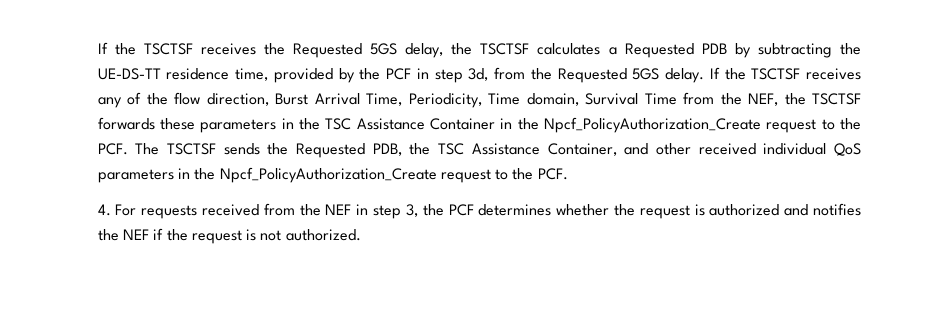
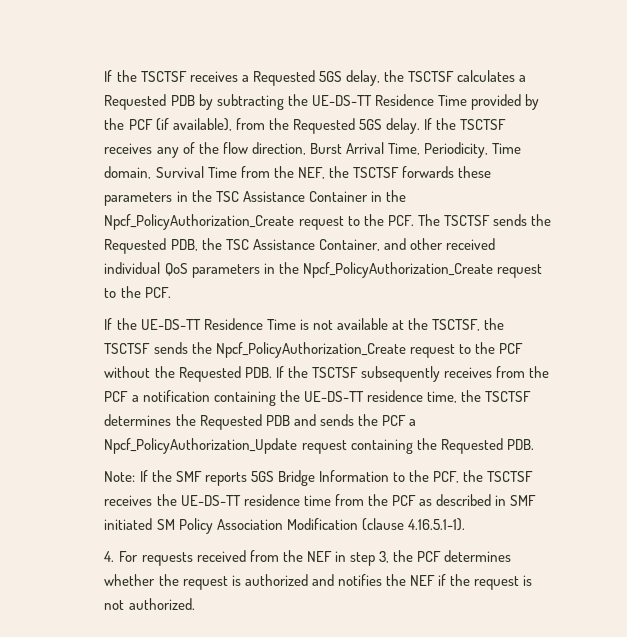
[97,42,285,55] If the TSCTSF receives the -> [104,70,249,82] If the TSCTSF receives a
[166,68,269,81] residence time, -> [374,94,467,106] Residence Time
[416,68,489,83] in step 3d, -> [155,118,232,131] (if available),
(568, 174) none -> [104,318,504,331] [104,342,523,358] [104,366,549,382] [104,390,531,406] [104,414,416,430] [104,438,534,454] [104,470,534,486] [104,494,536,506] [104,518,465,534] // If the UE-DS-TT Residence Time is not available at the TSCTSF, the TSCTSF sends the Npcf_PolicyAuthorization_Create request to the PCF without the Requested PDB. If the TSCTSF subsequently receives from the PCF a notification containing the UE-DS-TT residence time, the TSCTSF determines the Requested PDB and sends the PCF a Npcf_PolicyAuthorization_Update request containing the Requested PDB. // Note: If the SMF reports 5GS Bridge Information to the PCF, the TSCTSF receives the UE-DS-TT residence time from the PCF as described in SMF initiated SM Policy Association Modification (clause 4.16.5.1-1).

